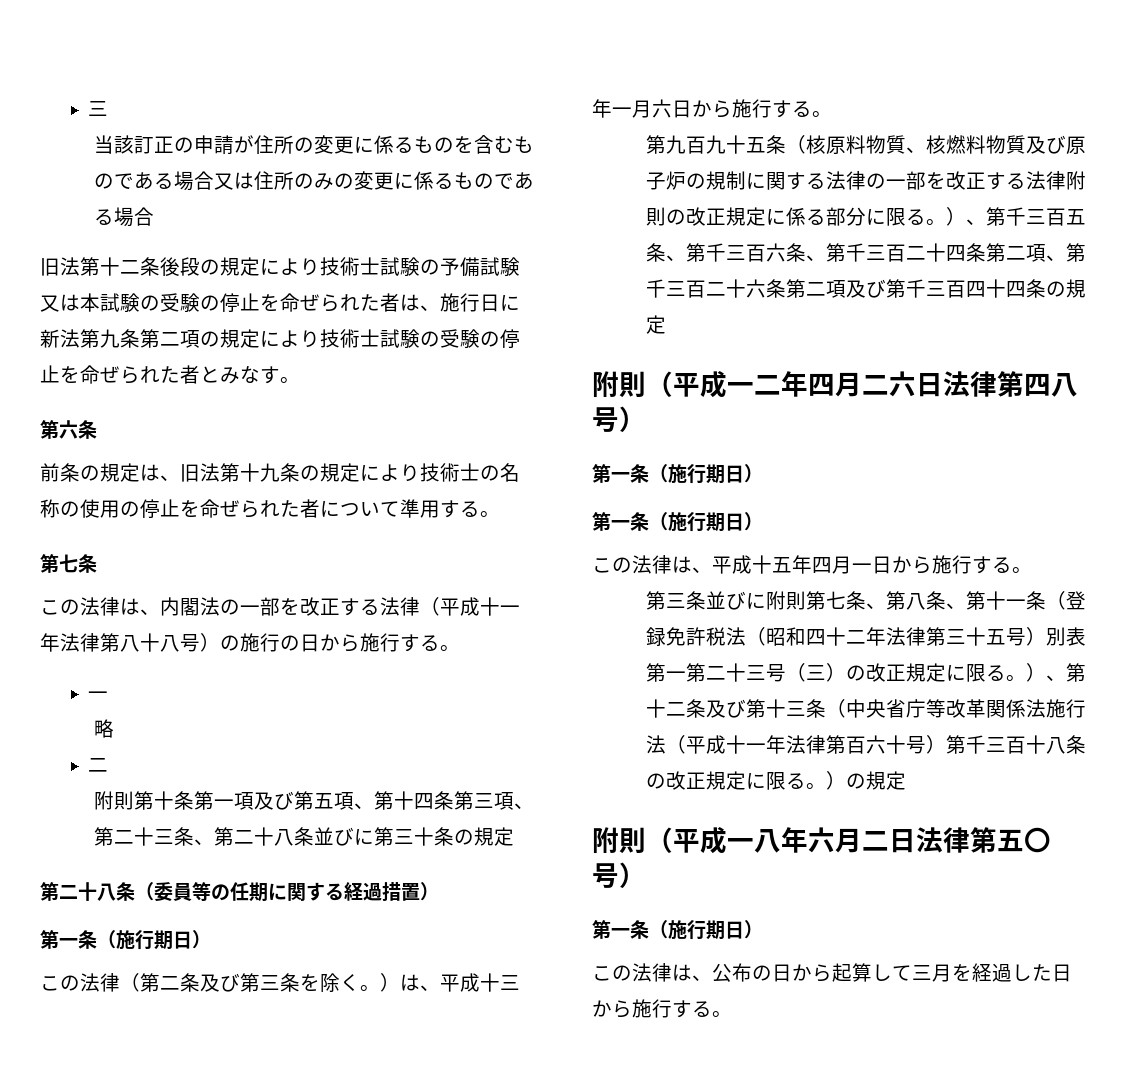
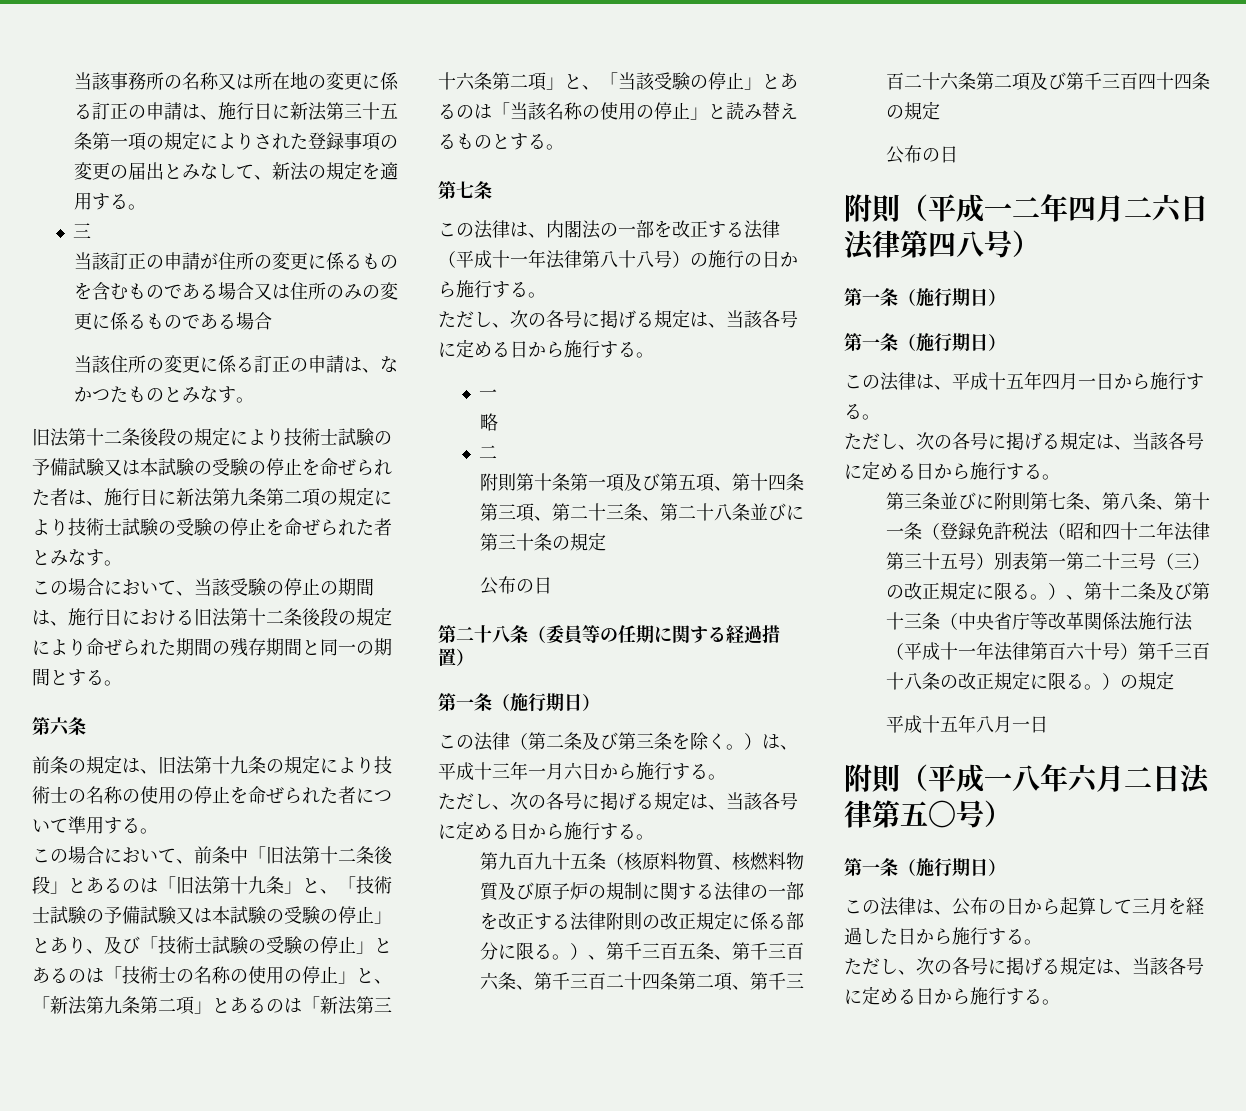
(88, 108) none -> [73,72,399,91] [73,102,398,121] [73,131,398,151] [73,161,398,181] [73,192,146,210] 当該事務所の名称又は所在地の変更に係る訂正の申請は、施行日に新法第三十五条第一項の規定によりされた登録事項の変更の届出とみなして、新法の規定を適用する。 //
(154, 216) none -> [73,355,398,374] [73,386,254,403] // 当該住所の変更に係る訂正の申請は、なかつたものとみなす。
(300, 380) none -> [32,578,374,597] [32,607,392,627] [32,638,392,657] [32,668,122,686] // この場合において、当該受験の停止の期間は、施行日における旧法第十二条後段の規定により命ぜられた期間の残存期間と同一の期間とする。
(500, 514) none -> [32,846,393,865] [32,876,392,895] [32,906,392,924] [32,936,392,954] [32,966,392,984] [32,996,392,1015] [438,72,798,91] [438,102,798,121] [438,133,564,150] // この場合において、前条中「旧法第十二条後段」とあるのは「旧法第十九条」と、「技術士試験の予備試験又は本試験の受験の停止」とあり、及び「技術士試験の受験の停止」とあるのは「技術士の名称の使用の停止」と、「新法第九条第二項」とあるのは「新法第三十六条第二項」と、「当該受験の停止」とあるのは「当該名称の使用の停止」と読み替えるものとする。
(460, 648) none -> [438,309,798,329] [438,339,654,358] // ただし、次の各号に掲げる規定は、当該各号に定める日から施行する。
(514, 836) none -> [479,576,552,595] // 公布の日
(832, 114) none -> [438,791,798,811] [438,821,654,840] // ただし、次の各号に掲げる規定は、当該各号に定める日から施行する。
(666, 324) none -> [885,145,958,164] // 公布の日
(1032, 570) none -> [844,431,1204,451] [844,461,1060,480] // ただし、次の各号に掲げる規定は、当該各号に定める日から施行する。
(906, 780) none -> [885,714,1048,733] // 平成十五年八月一日
(732, 1014) none -> [844,956,1204,976] [844,986,1060,1005] // ただし、次の各号に掲げる規定は、当該各号に定める日から施行する。

